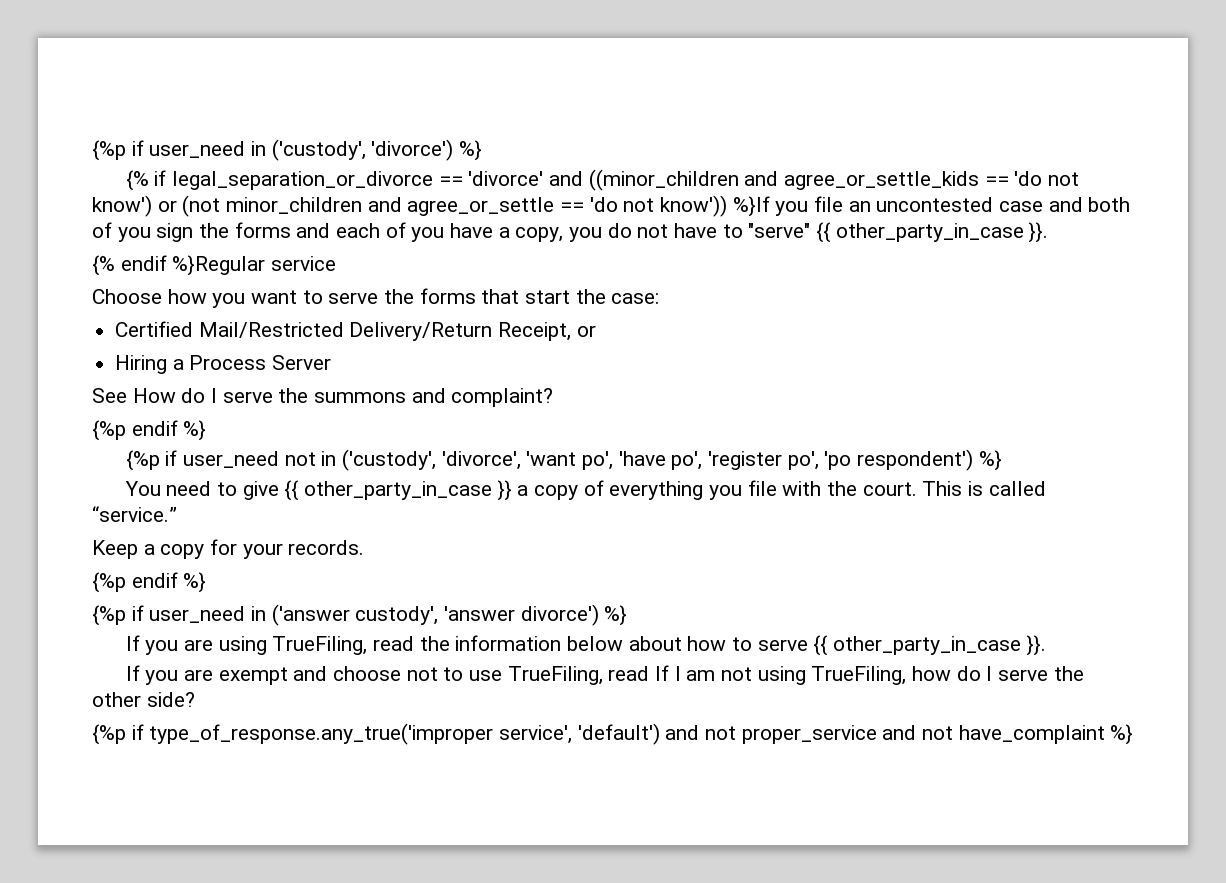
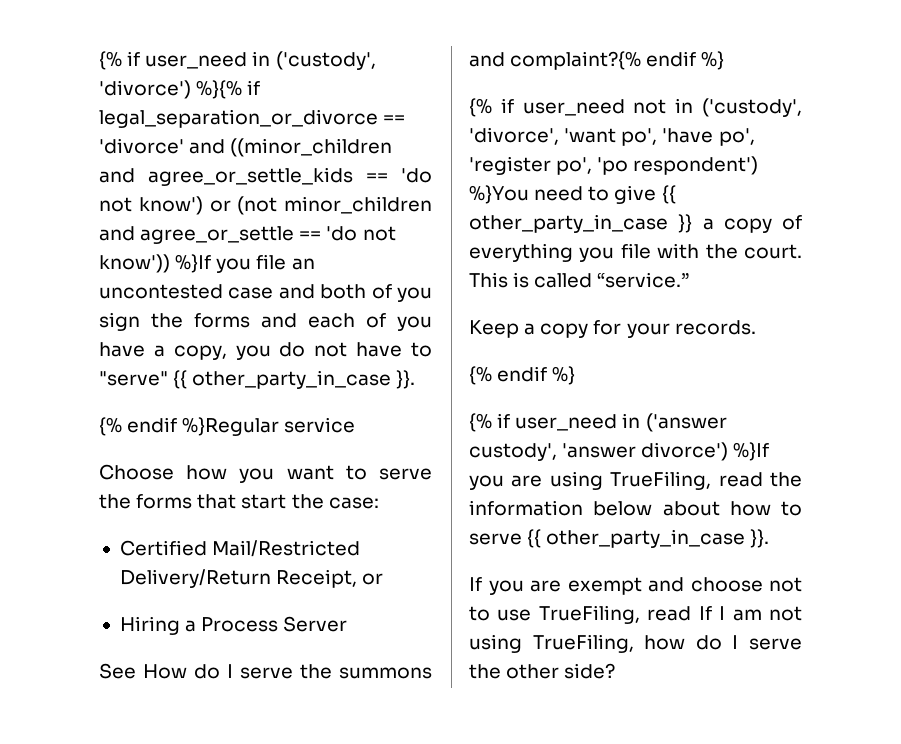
[92,140,126,161] {%p -> [99,51,122,70] {%
[459,140,483,161] [125,170,149,191] %} // {% -> [196,80,243,99] %}{%
[451,388,554,407] [92,420,207,441] [125,450,160,471] complaint? // {%p endif %} // {%p -> [510,51,725,70] [469,98,492,117] complaint?{% endif %} // {%
[978,450,1002,471] [124,481,161,496] %} // You -> [469,185,529,204] %}You
[92,572,207,593] [92,605,126,626] {%p endif %} // {%p -> [469,366,576,385] [469,413,492,432] {% endif %} // {%
[604,605,628,626] [125,635,140,651] %} // If -> [733,442,770,461] %}If
[92,723,1134,745] // {%p if type_of_response.any_true('improper service', 'default') and not proper_service and not have_complaint %} -> (616, 671) none

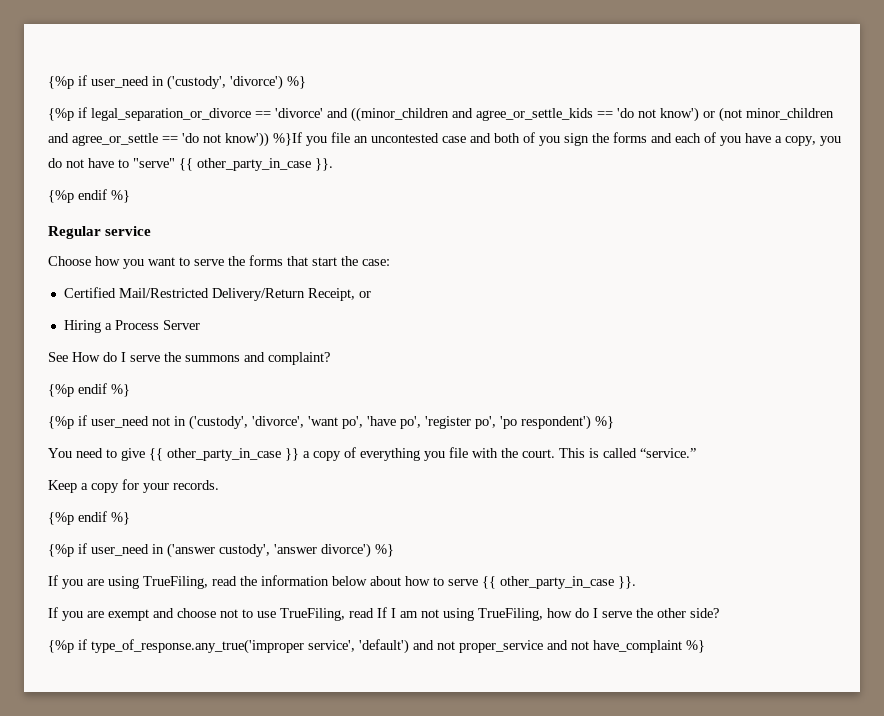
[99,51,122,70] {% -> [48,76,74,89] {%p
[196,80,243,99] %}{% -> [287,76,306,89] [48,108,74,121] %} // {%p
[99,417,280,436] {% endif %}Regular -> [48,189,130,203] [48,226,101,239] {%p endif %} // Regular
[510,51,725,70] [469,98,492,117] complaint?{% endif %} // {% -> [268,352,330,365] [48,383,130,397] [48,416,74,429] complaint? // {%p endif %} // {%p
[469,185,529,204] %}You -> [595,416,614,429] [48,448,72,458] %} // You
[469,366,576,385] [469,413,492,432] {% endif %} // {% -> [48,511,130,525] [48,544,74,557] {%p endif %} // {%p
[733,442,770,461] %}If -> [375,544,394,557] [48,575,58,586] %} // If
(616, 671) none -> [48,639,705,654] // {%p if type_of_response.any_true('improper service', 'default') and not proper_service and not have_complaint %}

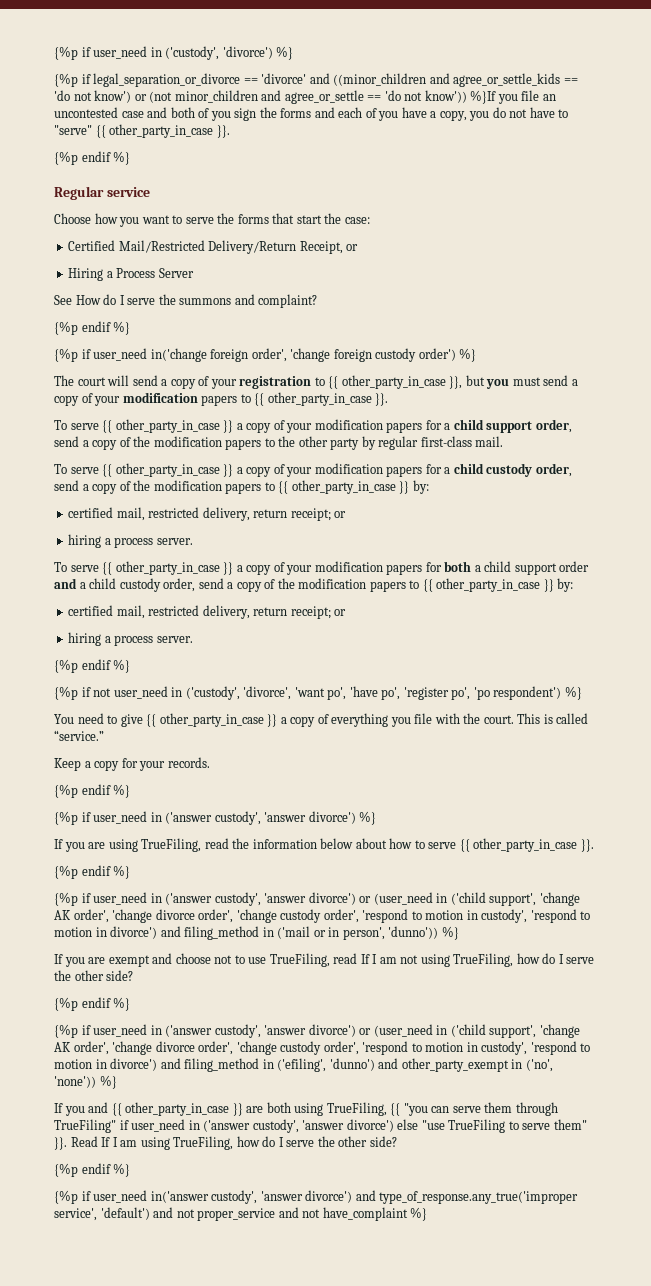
[152,417,170,426] not -> [150,348,477,362] [54,375,578,389] [54,392,389,406] [54,419,572,433] [54,436,504,450] [54,463,572,477] [54,480,429,494] [68,507,347,521] [68,534,193,548] [54,561,590,575] [54,578,574,592] [68,605,347,619] [68,632,193,646] [54,659,131,673] [54,686,168,700] in('change foreign order', 'change foreign custody order') %} // The court will send a copy of your registration to {{ other_party_in_case }}, but you must send a copy of your modification papers to {{ other_party_in_case }}. // To serve {{ other_party_in_case }} a copy of your modification papers for a child support order, send a copy of the modification papers to the other party by regular first-class mail. // To serve {{ other_party_in_case }} a copy of your modification papers for a child custody order, send a copy of the modification papers to {{ other_party_in_case }} by: // certified mail, restricted delivery, return receipt; or // hiring a process server. // To serve {{ other_party_in_case }} a copy of your modification papers for both a child support order and a child custody order, send a copy of the modification papers to {{ other_party_in_case }} by: // certified mail, restricted delivery, return receipt; or // hiring a process server. // {%p endif %} // {%p if not user_need
(636, 582) none -> [54,865,131,879] [54,892,580,906] [54,909,591,923] [54,926,459,940] // {%p endif %} // {%p if user_need in ('answer custody', 'answer divorce') or (user_need in ('child support', 'change AK order', 'change divorce order', 'change custody order', 'respond to motion in custody', 'respond to motion in divorce') and filing_method in ('mail or in person', 'dunno')) %}
[48,639,87,653] // {%p if -> [54,997,131,1011] [54,1024,580,1038] [54,1041,591,1055] [54,1058,553,1072] [54,1075,117,1089] [54,1102,558,1116] [54,1119,587,1133] [54,1136,397,1150] [54,1163,131,1177] [54,1190,376,1204] // {%p endif %} // {%p if user_need in ('answer custody', 'answer divorce') or (user_need in ('child support', 'change AK order', 'change divorce order', 'change custody order', 'respond to motion in custody', 'respond to motion in divorce') and filing_method in ('efiling', 'dunno') and other_party_exempt in ('no', 'none')) %} // If you and {{ other_party_in_case }} are both using TrueFiling, {{ "you can serve them through TrueFiling" if user_need in ('answer custody', 'answer divorce') else "use TrueFiling to serve them" }}. Read If I am using TrueFiling, how do I serve the other side? // {%p endif %} // {%p if user_need in('answer custody', 'answer divorce') and

